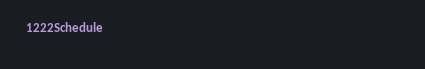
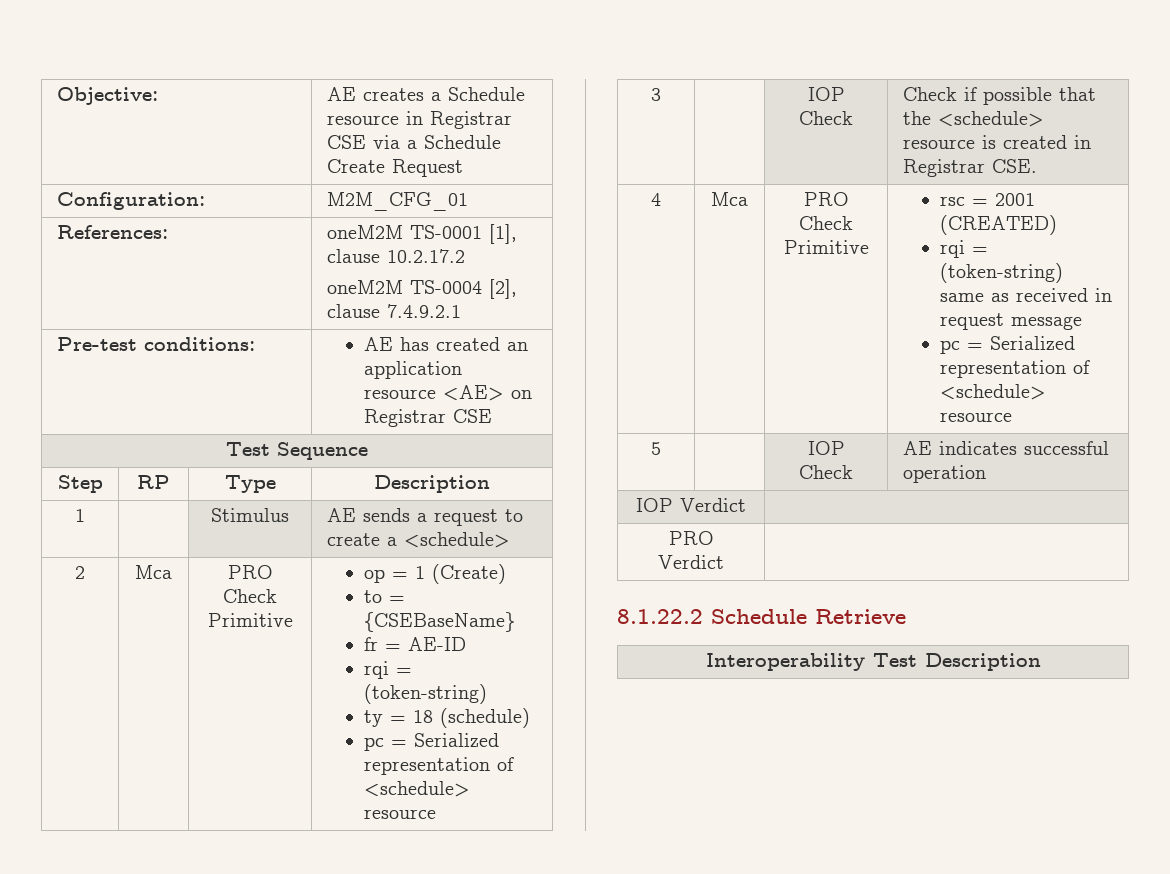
[26,22,103,32] 1222Schedule -> [56,87,158,105] [326,87,525,101] [326,111,512,129] [326,135,501,149] [326,159,463,177] [56,192,205,210] [326,192,468,211] [56,225,168,239] [326,224,517,244] [326,249,465,263] [326,279,517,299] [326,304,461,318] [56,337,255,351] [363,337,528,351] [363,361,462,379] [363,385,532,401] [363,409,492,427] [226,442,368,460] [57,475,103,493] [137,475,170,489] [224,475,276,493] [374,475,490,493] [75,509,85,522] [211,508,289,522] [326,508,523,526] [326,532,510,548] [75,566,85,579] [135,565,172,579] [227,565,273,579] [223,589,277,603] [207,613,293,627] [363,564,506,584] [363,590,405,603] [363,612,515,632] [363,637,466,651] [363,661,412,679] [363,684,487,704] [363,708,530,728] [363,733,499,751] [363,757,514,775] [363,781,470,797] [363,809,436,819] [651,88,661,101] [807,87,845,101] [799,111,853,125] [902,87,1096,105] [902,111,1044,127] [902,135,1091,149] [902,159,1037,177] [651,193,661,206] [711,192,748,206] [803,192,849,206] [799,216,853,230] [783,240,869,254] [939,193,1035,206] [939,215,1057,235] [939,240,988,258] [939,263,1063,283] [939,288,1112,302] [939,313,1082,330] [939,336,1075,354] [939,360,1090,378] [939,384,1046,400] [939,412,1012,422] [651,442,661,455] [807,441,845,455] [799,465,853,479] [902,441,1109,455] [902,465,986,483] [636,498,746,512] [668,531,714,545] [658,555,724,569] [617,609,906,624] [705,653,1041,671] Objective: | AE creates a Schedule resource in Registrar CSE via a Schedule Create Request // Configuration: | M2M_CFG_01 // References: | oneM2M TS-0001 [1], clause 10.2.17.2 // oneM2M TS-0004 [2], clause 7.4.9.2.1 // Pre-test conditions: | AE has created an application resource <AE> on Registrar CSE // Test Sequence // Step | RP | Type | Description // 1 | | Stimulus | AE sends a request to create a <schedule> // 2 | Mca | PRO Check Primitive | op = 1 (Create) // to = {CSEBaseName} // fr = AE-ID // rqi = (token-string) // ty = 18 (schedule) // pc = Serialized representation of <schedule> resource // 3 | | IOP Check | Check if possible that the <schedule> resource is created in Registrar CSE. // 4 | Mca | PRO Check Primitive | rsc = 2001 (CREATED) // rqi = (token-string) same as received in request message // pc = Serialized representation of <schedule> resource // 5 | | IOP Check | AE indicates successful operation // IOP Verdict | // PRO Verdict | // 8.1.22.2 Schedule Retrieve // Interoperability Test Description

